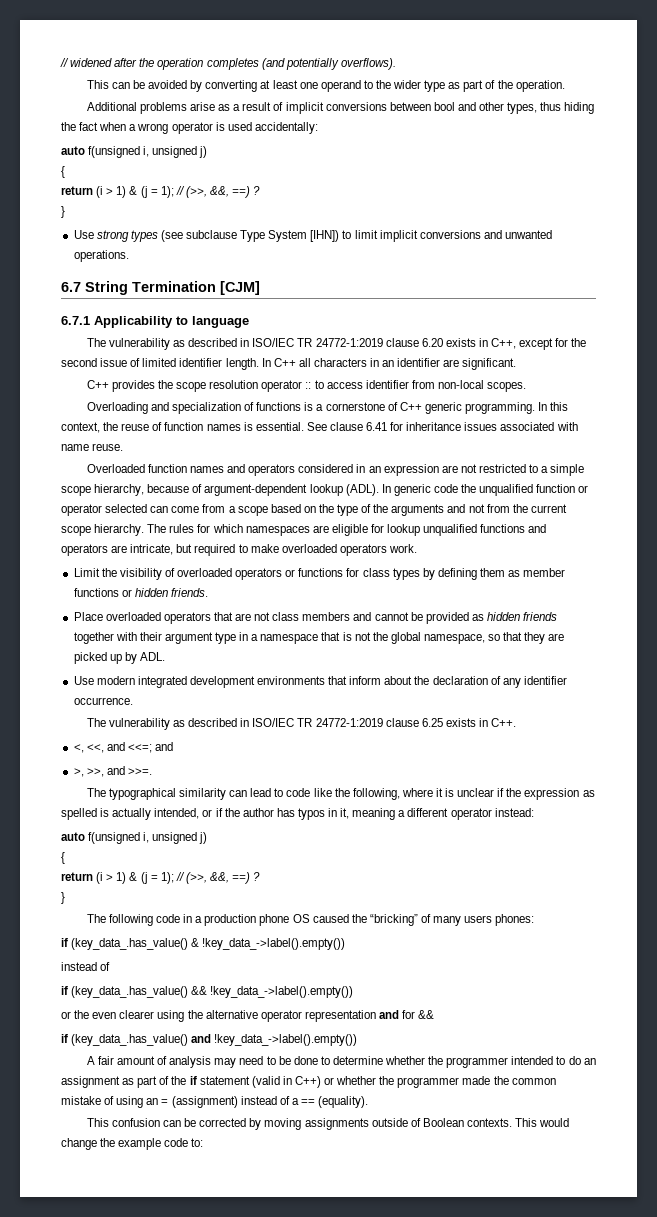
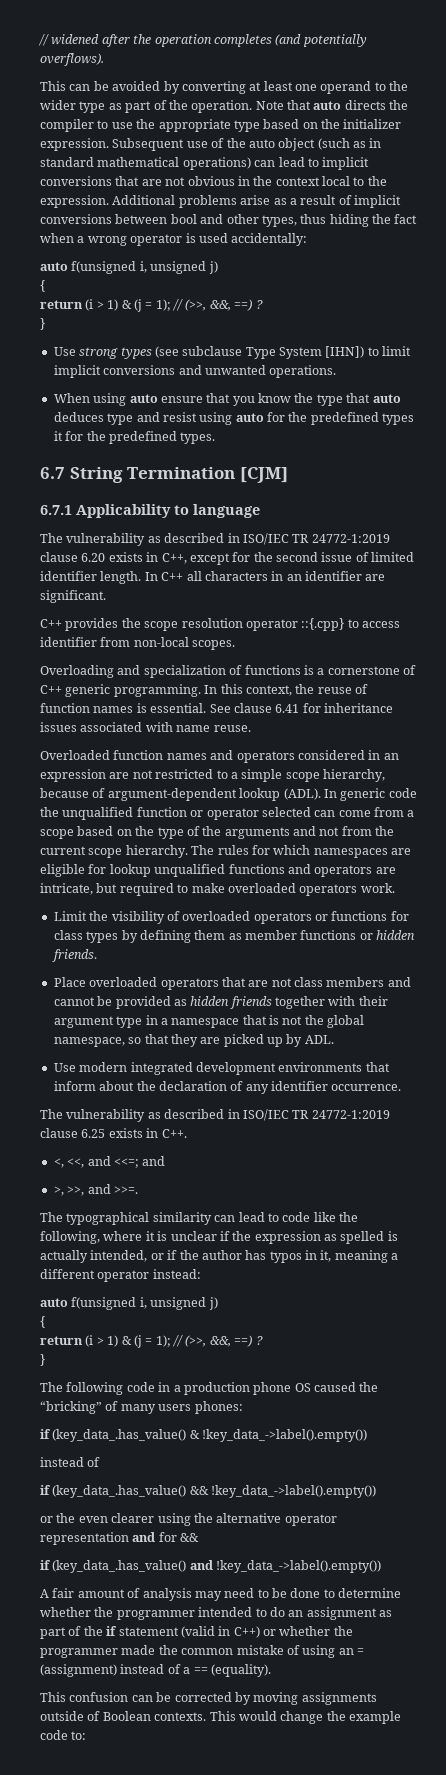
(565, 86) // -> [255,100,409,110] [40,119,402,132] [40,138,382,151] [40,157,370,170] [40,176,387,186] [40,195,109,208] Note that auto directs the compiler to use the appropriate type based on the initializer expression. Subsequent use of the auto object (such as in standard mathematical operations) can lead to implicit conversions that are not obvious in the context local to the expression.
(129, 256) none -> [53,393,401,406] [53,412,415,425] [53,431,216,444] // When using auto ensure that you know the type that auto deduces type and resist using auto for the predefined types it for the predefined types.
[305,382,312,389] :: -> [301,618,345,631] ::{.cpp}

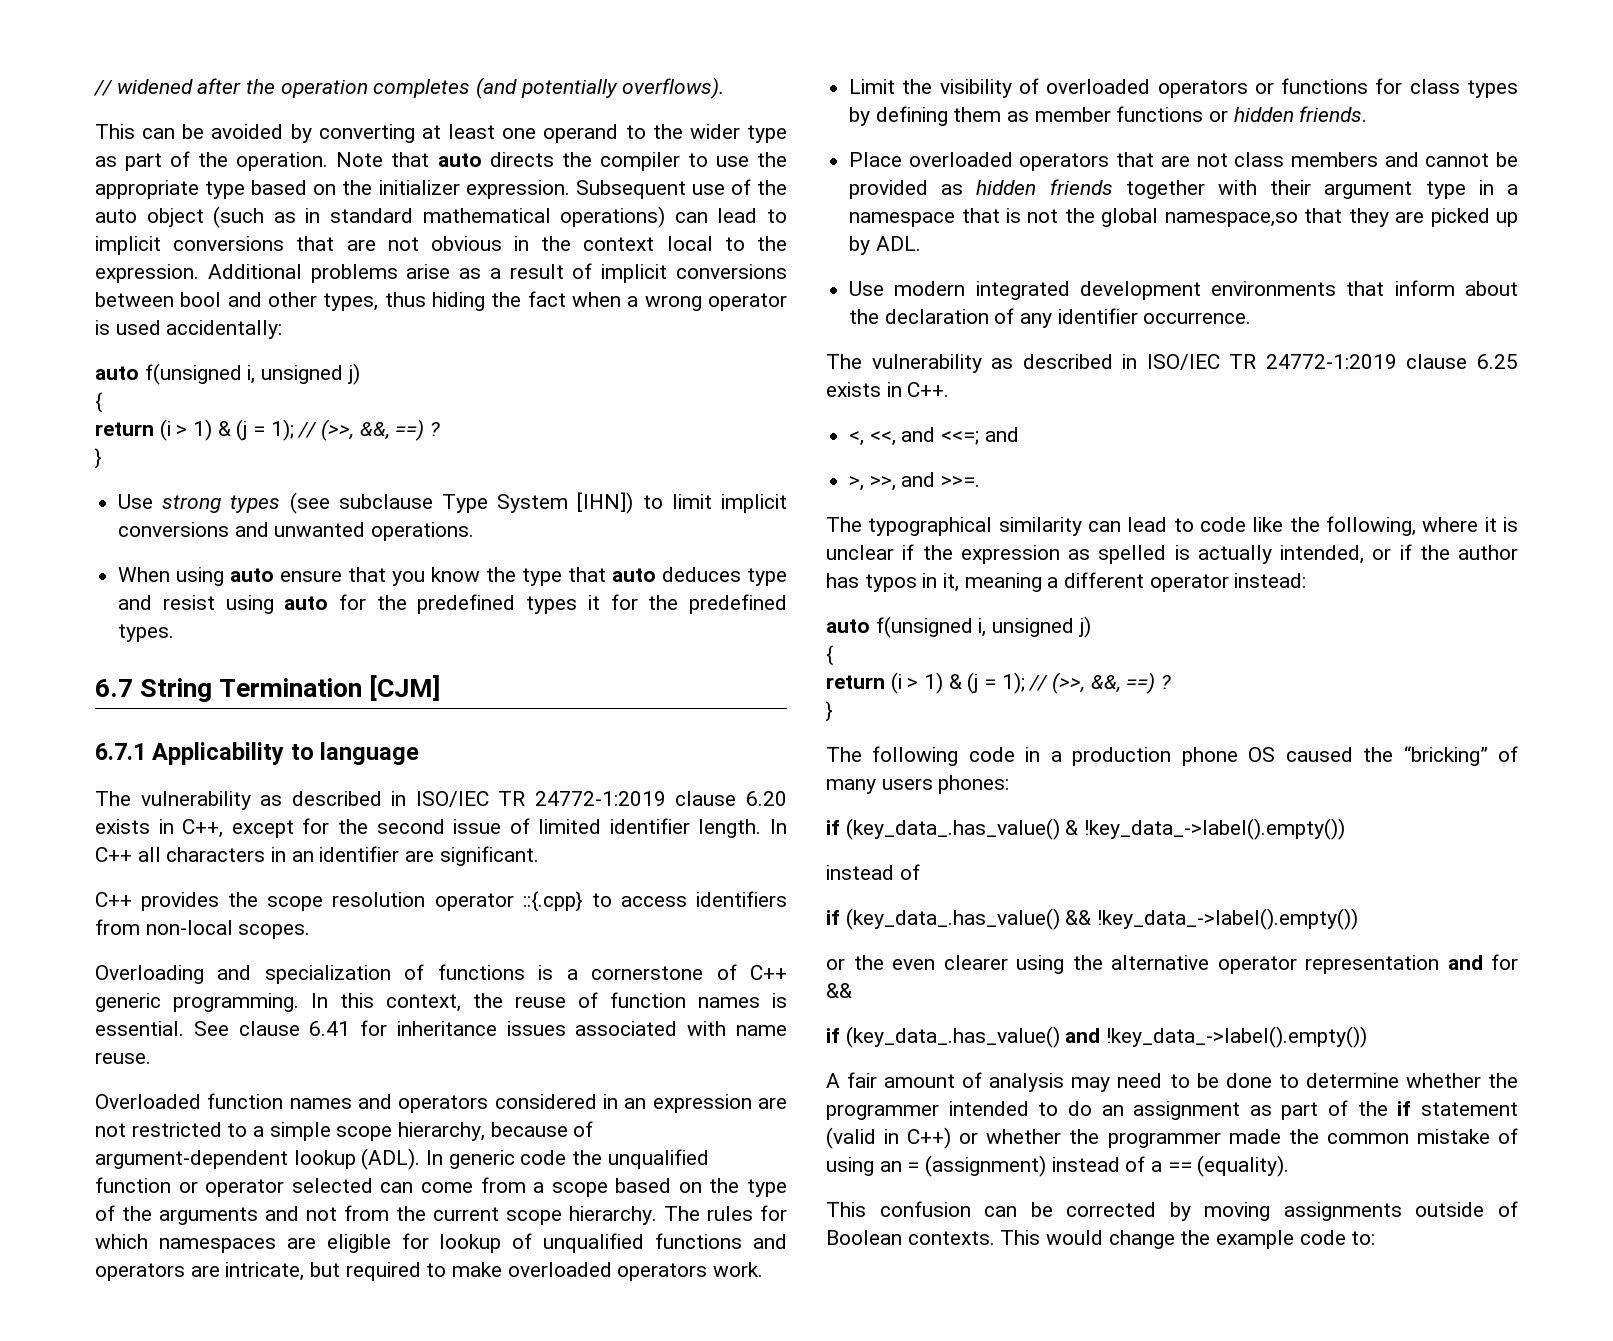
[40,637,97,647] identifier -> [695,891,787,907] identifiers
(151, 870) none -> [512,1233,533,1249] of
[53,1037,142,1047] namespace, so -> [1164,212,1298,227] namespace,so

